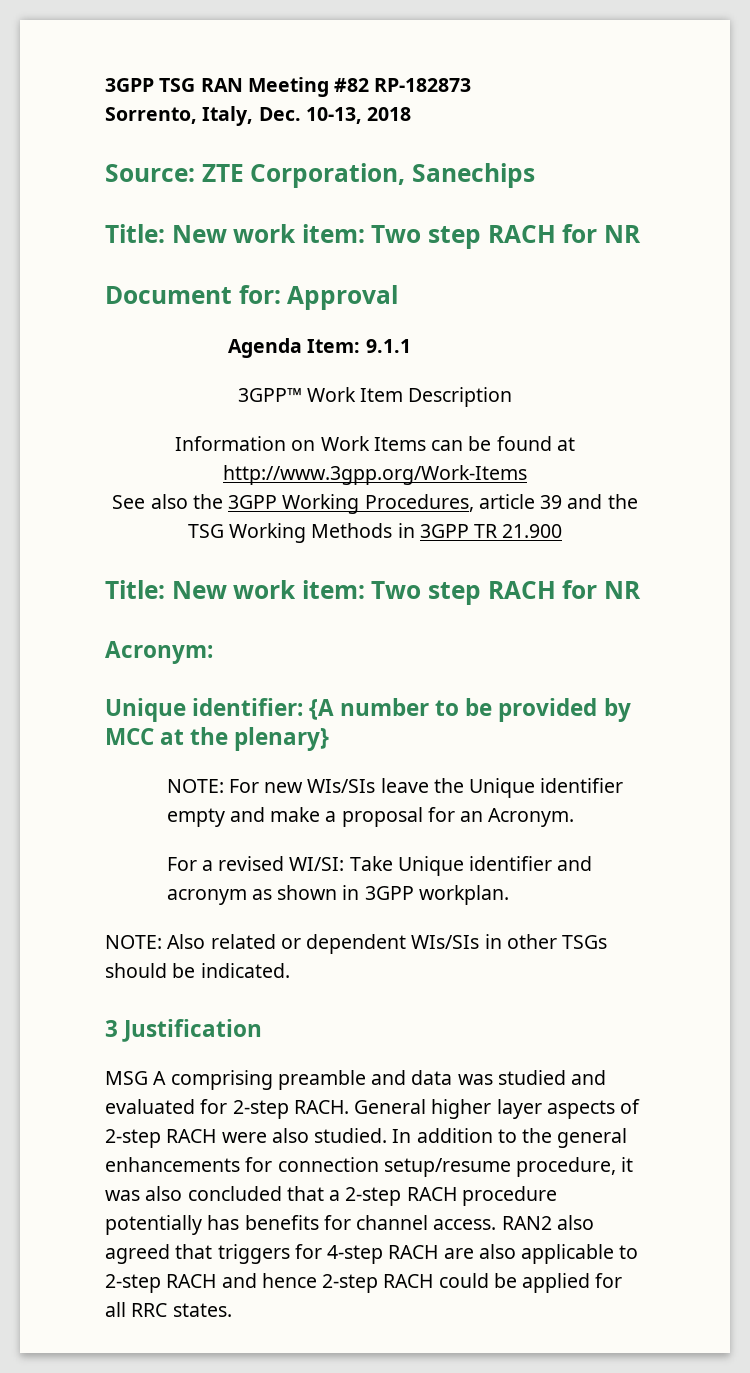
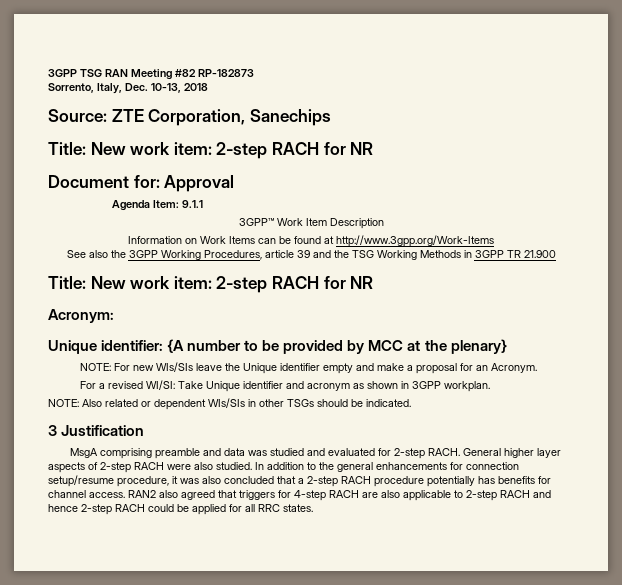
[371,225,482,249] Two step -> [216,142,268,159] 2-step
[371,581,482,605] Two step -> [216,276,268,293] 2-step
[105,1071,167,1085] MSG A -> [70,448,99,458] MsgA

